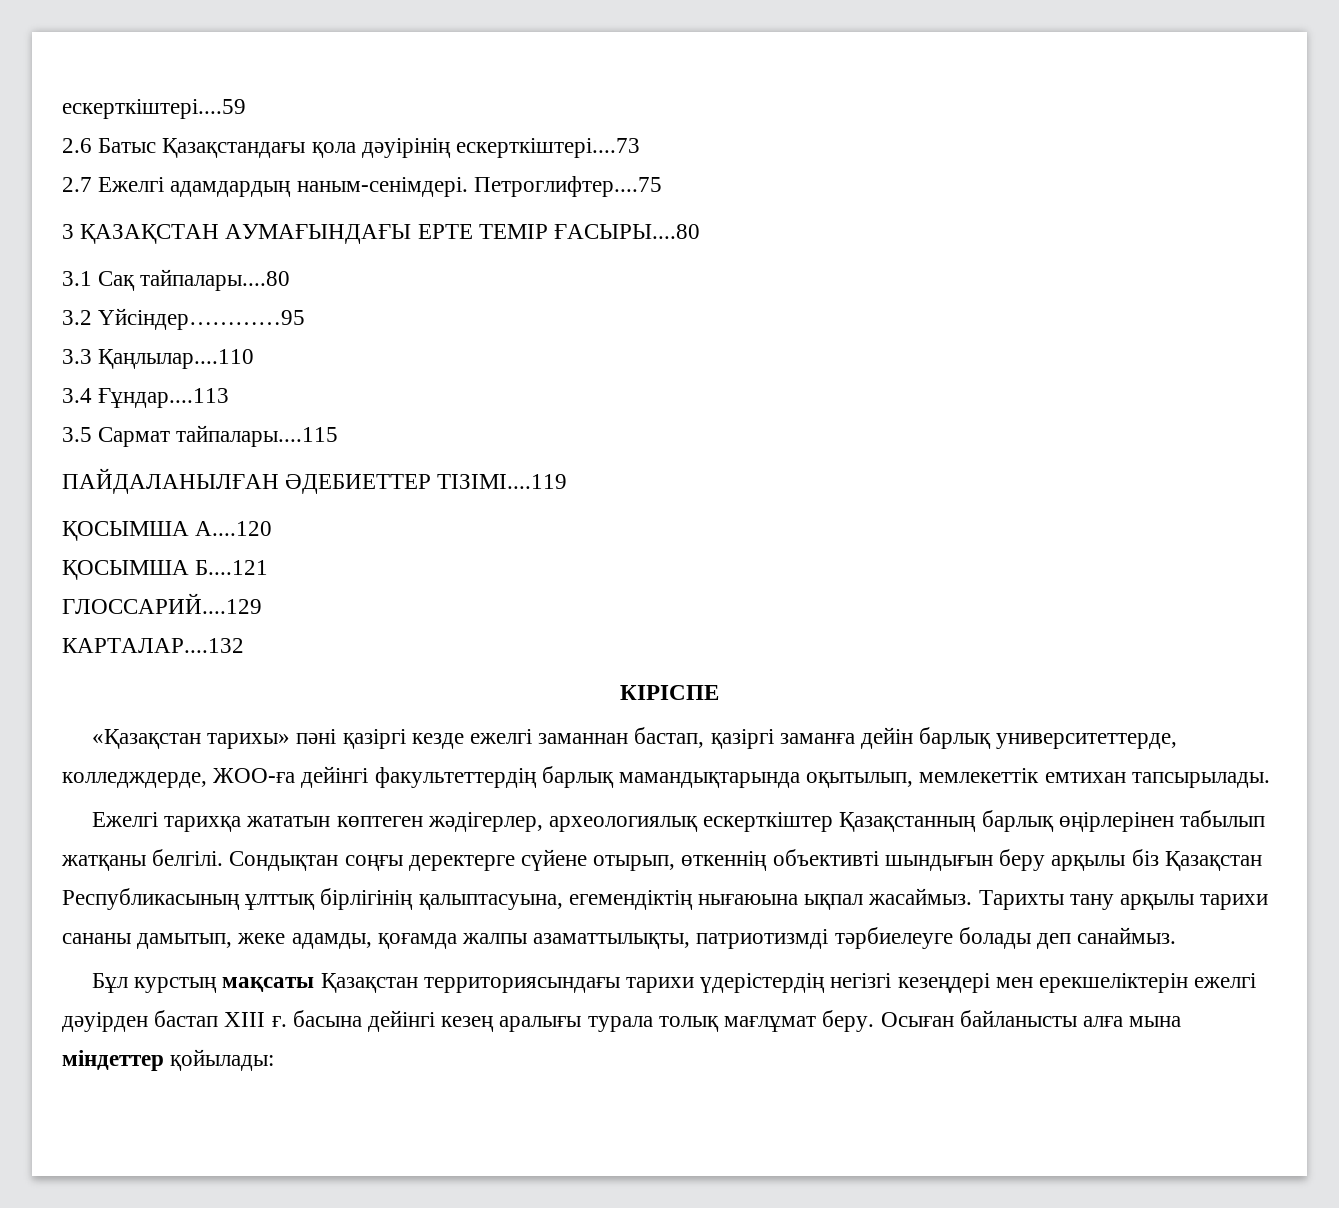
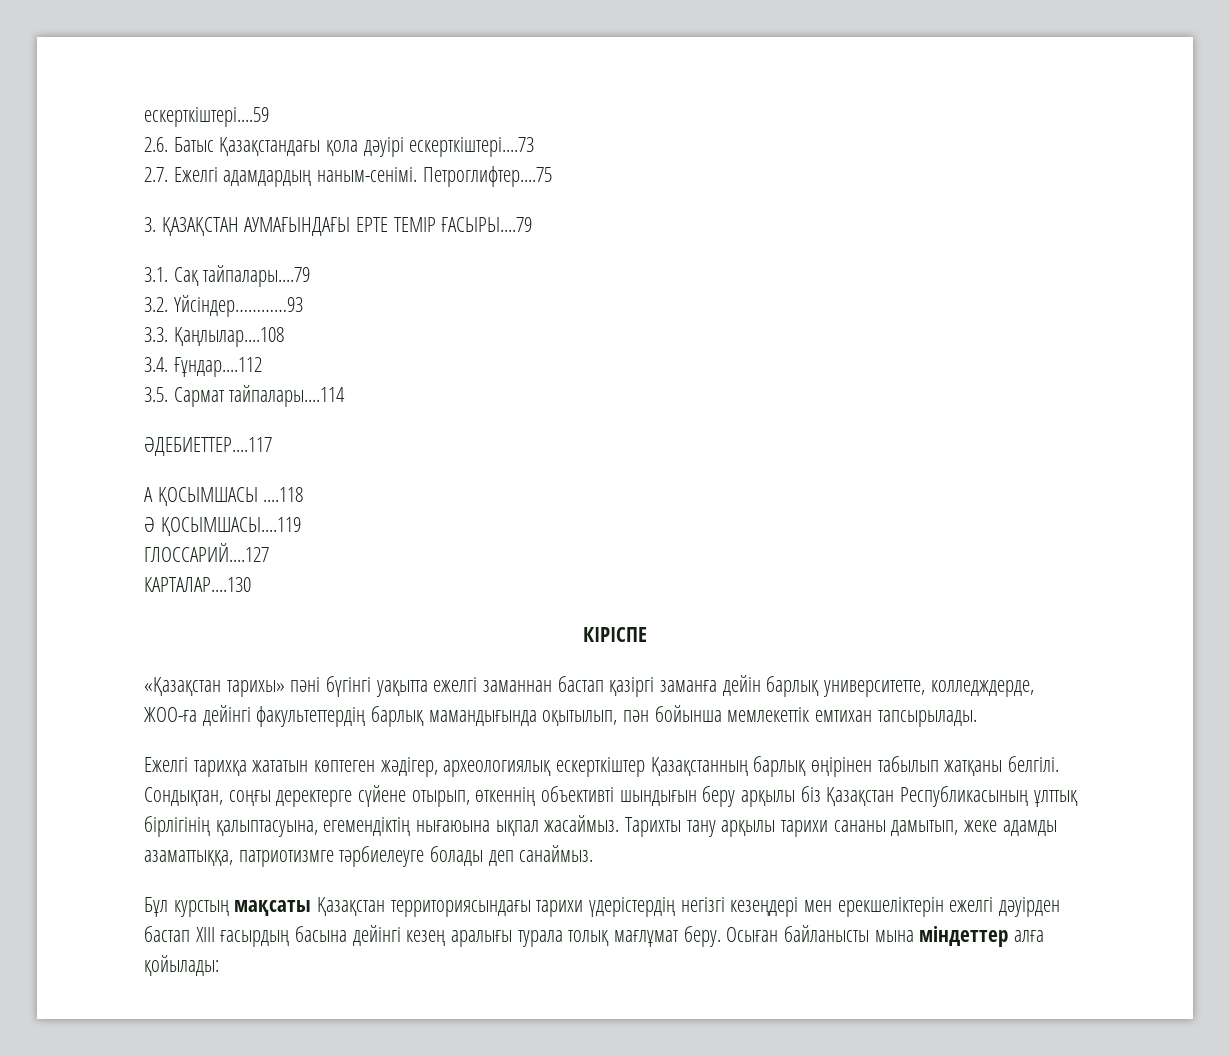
[62,138,92,153] 2.6 -> [144,137,168,152] 2.6.
[361,138,451,158] дәуірінің -> [363,137,404,157] дәуірі
[62,177,92,192] 2.7 -> [144,167,168,182] 2.7.
[296,177,468,197] наным-сенімдері. -> [317,167,418,182] наным-сенімі.
[62,224,74,239] 3 -> [144,217,156,232] 3.
[554,224,701,239] [62,269,291,291] [62,308,306,330] [62,349,255,369] [62,388,230,408] [62,425,339,447] [62,468,568,494] [62,521,273,541] [62,560,269,580] [62,593,262,614] [62,638,244,653] ҒАСЫРЫ....80 // 3.1 Сақ тайпалары....80 // 3.2 Үйсіндер…………95 // 3.3 Қаңлылар....110 // 3.4 Ғұндар....113 // 3.5 Сармат тайпалары....115 // ПАЙДАЛАНЫЛҒАН ӘДЕБИЕТТЕР ТІЗІМІ....119 // ҚОСЫМША А....120 // ҚОСЫМША Б....121 // ГЛОССАРИЙ....129 // КАРТАЛАР....132 -> [441,217,533,232] [144,265,311,287] [144,295,303,317] [144,327,284,347] [144,357,262,377] [144,385,346,407] [144,437,272,456] [144,487,304,506] [144,517,301,536] [144,543,269,562] [144,577,251,592] ҒАСЫРЫ....79 // 3.1. Сақ тайпалары....79 // 3.2. Үйсіндер…………93 // 3.3. Қаңлылар....108 // 3.4. Ғұндар....112 // 3.5. Сармат тайпалары....114 // ӘДЕБИЕТТЕР....117 // А ҚОСЫМШАСЫ ....118 // Ә ҚОСЫМШАСЫ....119 // ГЛОССАРИЙ....127 // КАРТАЛАР....130
[342,729,464,749] қазіргі кезде -> [326,676,428,697] бүгінгі уақытта
[634,727,705,748] бастап, -> [557,676,604,692] бастап
[996,733,1178,749] университеттерде, -> [823,680,926,697] университетте,
[619,772,914,788] мамандықтарында оқытылып, -> [428,705,722,726] мамандығында оқытылып, пән бойынша
[427,812,543,832] жәдігерлер, -> [380,757,438,777] жәдігер,
[1058,812,1174,832] өңірлерінен -> [811,757,873,777] өңірінен
[229,851,339,871] Сондықтан -> [144,787,223,806] Сондықтан,
[291,929,829,949] адамды, қоғамда жалпы азаматтылықты, патриотизмді -> [1002,820,1057,836] [144,850,334,867] адамды азаматтыққа, патриотизмге
[271,1016,287,1027] ғ. -> [220,930,290,947] ғасырдың
[1082,1016,1123,1027] алға -> (870, 933) none
(164, 1060) none -> [1014,930,1045,942] алға

